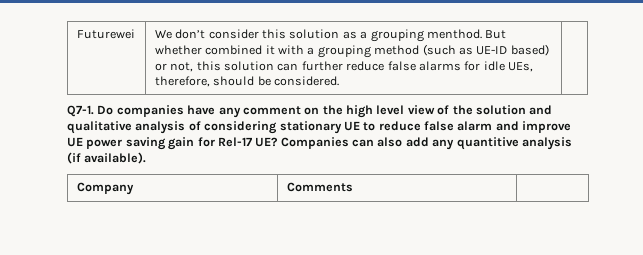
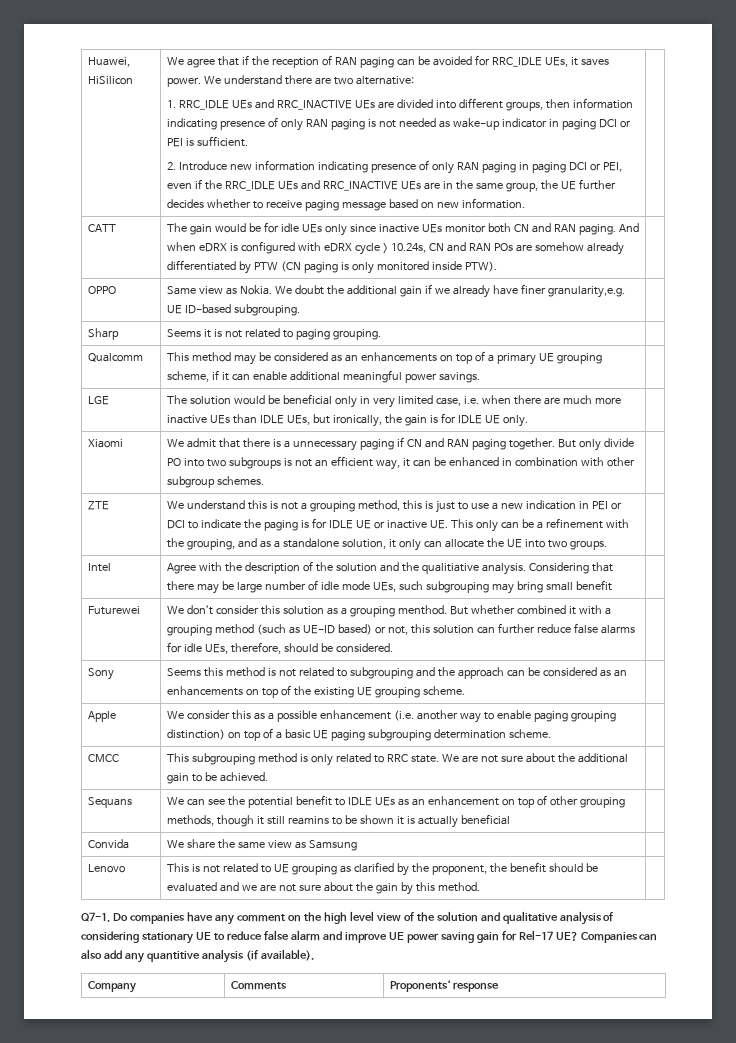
(76, 34) none -> [88,57,131,67] [88,76,134,85] [167,55,609,68] [167,75,415,87] [167,98,633,111] [167,117,631,131] [167,136,249,147] [167,160,622,174] [167,179,616,192] [167,198,525,211] [88,224,117,232] [167,222,639,236] [167,241,624,255] [167,260,497,274] [88,286,117,294] [167,284,625,298] [167,304,301,316] [88,328,120,340] [167,328,381,340] [88,353,144,362] [167,351,602,365] [167,370,480,383] [88,396,110,405] [167,394,621,408] [167,413,528,427] [88,439,124,448] [167,437,634,451] [167,456,635,470] [167,476,265,488] [88,501,110,510] [167,500,622,513] [167,518,629,532] [167,538,607,551] [88,563,112,572] [167,561,613,575] [167,580,612,594] Huawei, HiSilicon | We agree that if the reception of RAN paging can be avoided for RRC_IDLE UEs, it saves power. We understand there are two alternative: // 1. RRC_IDLE UEs and RRC_INACTIVE UEs are divided into different groups, then information indicating presence of only RAN paging is not needed as wake-up indicator in paging DCI or PEI is sufficient. // 2. Introduce new information indicating presence of only RAN paging in paging DCI or PEI, even if the RRC_IDLE UEs and RRC_INACTIVE UEs are in the same group, the UE further decides whether to receive paging message based on new information. | // CATT | The gain would be for idle UEs only since inactive UEs monitor both CN and RAN paging. And when eDRX is configured with eDRX cycle > 10.24s, CN and RAN POs are somehow already differentiated by PTW (CN paging is only monitored inside PTW). | // OPPO | Same view as Nokia. We doubt the additional gain if we already have finer granularity,e.g. UE ID-based subgrouping. | // Sharp | Seems it is not related to paging grouping. | // Qualcomm | This method may be considered as an enhancements on top of a primary UE grouping scheme, if it can enable additional meaningful power savings. | // LGE | The solution would be beneficial only in very limited case, i.e. when there are much more inactive UEs than IDLE UEs, but ironically, the gain is for IDLE UE only. | // Xiaomi | We admit that there is a unnecessary paging if CN and RAN paging together. But only divide PO into two subgroups is not an efficient way, it can be enhanced in combination with other subgroup schemes. | // ZTE | We understand this is not a grouping method, this is just to use a new indication in PEI or DCI to indicate the paging is for IDLE UE or inactive UE. This only can be a refinement with the grouping, and as a standalone solution, it only can allocate the UE into two groups. | // Intel | Agree with the description of the solution and the qualitiative analysis. Considering that there may be large number of idle mode UEs, such subgrouping may bring small benefit | //
(340, 81) none -> [88,668,115,680] [167,667,627,679] [167,685,465,698] [88,711,117,722] [167,710,616,723] [167,728,551,741] [88,754,120,762] [167,753,628,766] [167,772,269,784] [88,797,133,808] [167,795,625,808] [167,814,510,828] [88,839,130,849] [167,839,358,851] [88,864,126,873] [167,862,598,876] [167,882,480,895] // Sony | Seems this method is not related to subgrouping and the approach can be considered as an enhancements on top of the existing UE grouping scheme. | // Apple | We consider this as a possible enhancement (i.e. another way to enable paging grouping distinction) on top of a basic UE paging subgrouping determination scheme. | // CMCC | This subgrouping method is only related to RRC state. We are not sure about the additional gain to be achieved. | // Sequans | We can see the potential benefit to IDLE UEs as an enhancement on top of other grouping methods, though it still reamins to be shown it is actually beneficial | // Convida | We share the same view as Samsung | // Lenovo | This is not related to UE grouping as clarified by the proponent, the benefit should be evaluated and we are not sure about the gain by this method. |
(353, 187) none -> [390,979,500,992] Proponents‘ response

